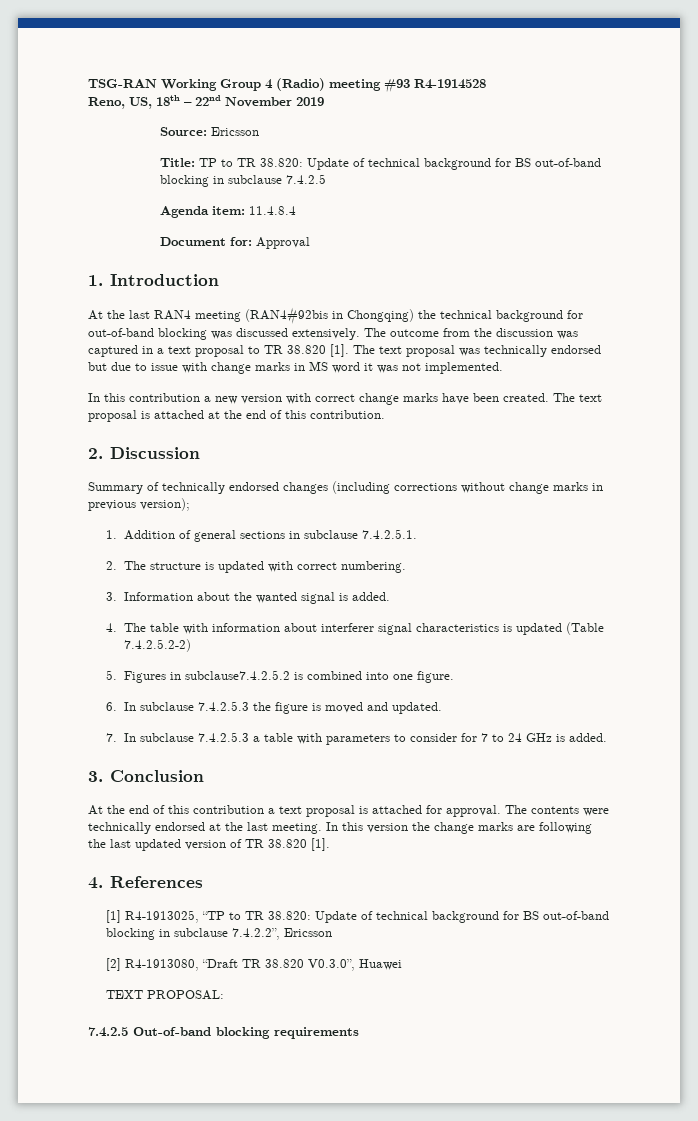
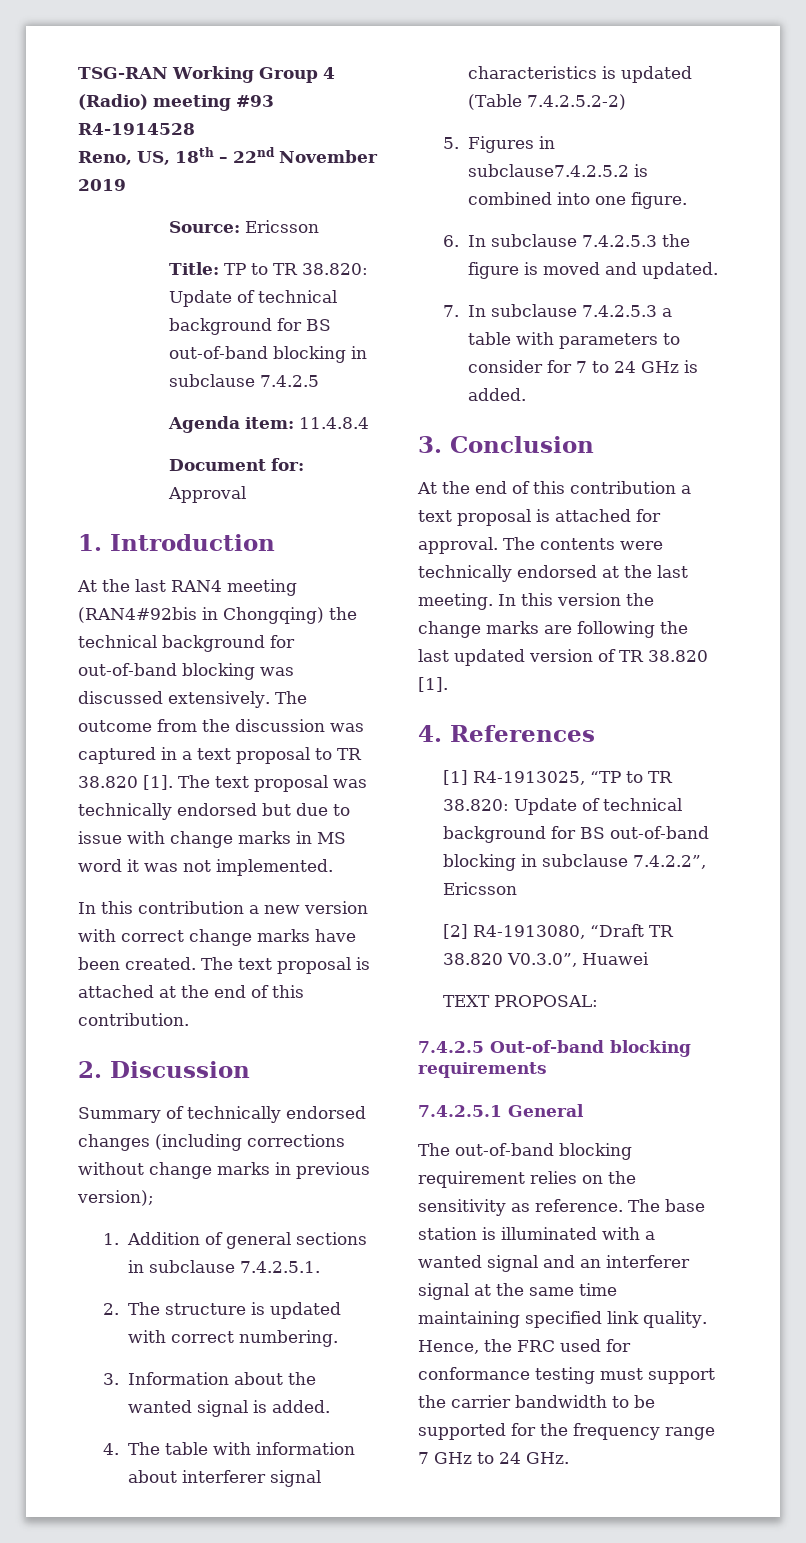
(359, 1033) none -> [418,1104,584,1117] [418,1143,632,1160] [418,1171,636,1188] [418,1199,705,1216] [418,1227,655,1240] [418,1255,690,1272] [418,1283,617,1300] [418,1311,707,1328] [418,1339,631,1354] [418,1367,715,1384] [418,1395,655,1408] [418,1423,715,1440] [418,1452,569,1464] // 7.4.2.5.1 General // The out-of-band blocking requirement relies on the sensitivity as reference. The base station is illuminated with a wanted signal and an interferer signal at the same time maintaining specified link quality. Hence, the FRC used for conformance testing must support the carrier bandwidth to be supported for the frequency range 7 GHz to 24 GHz.

